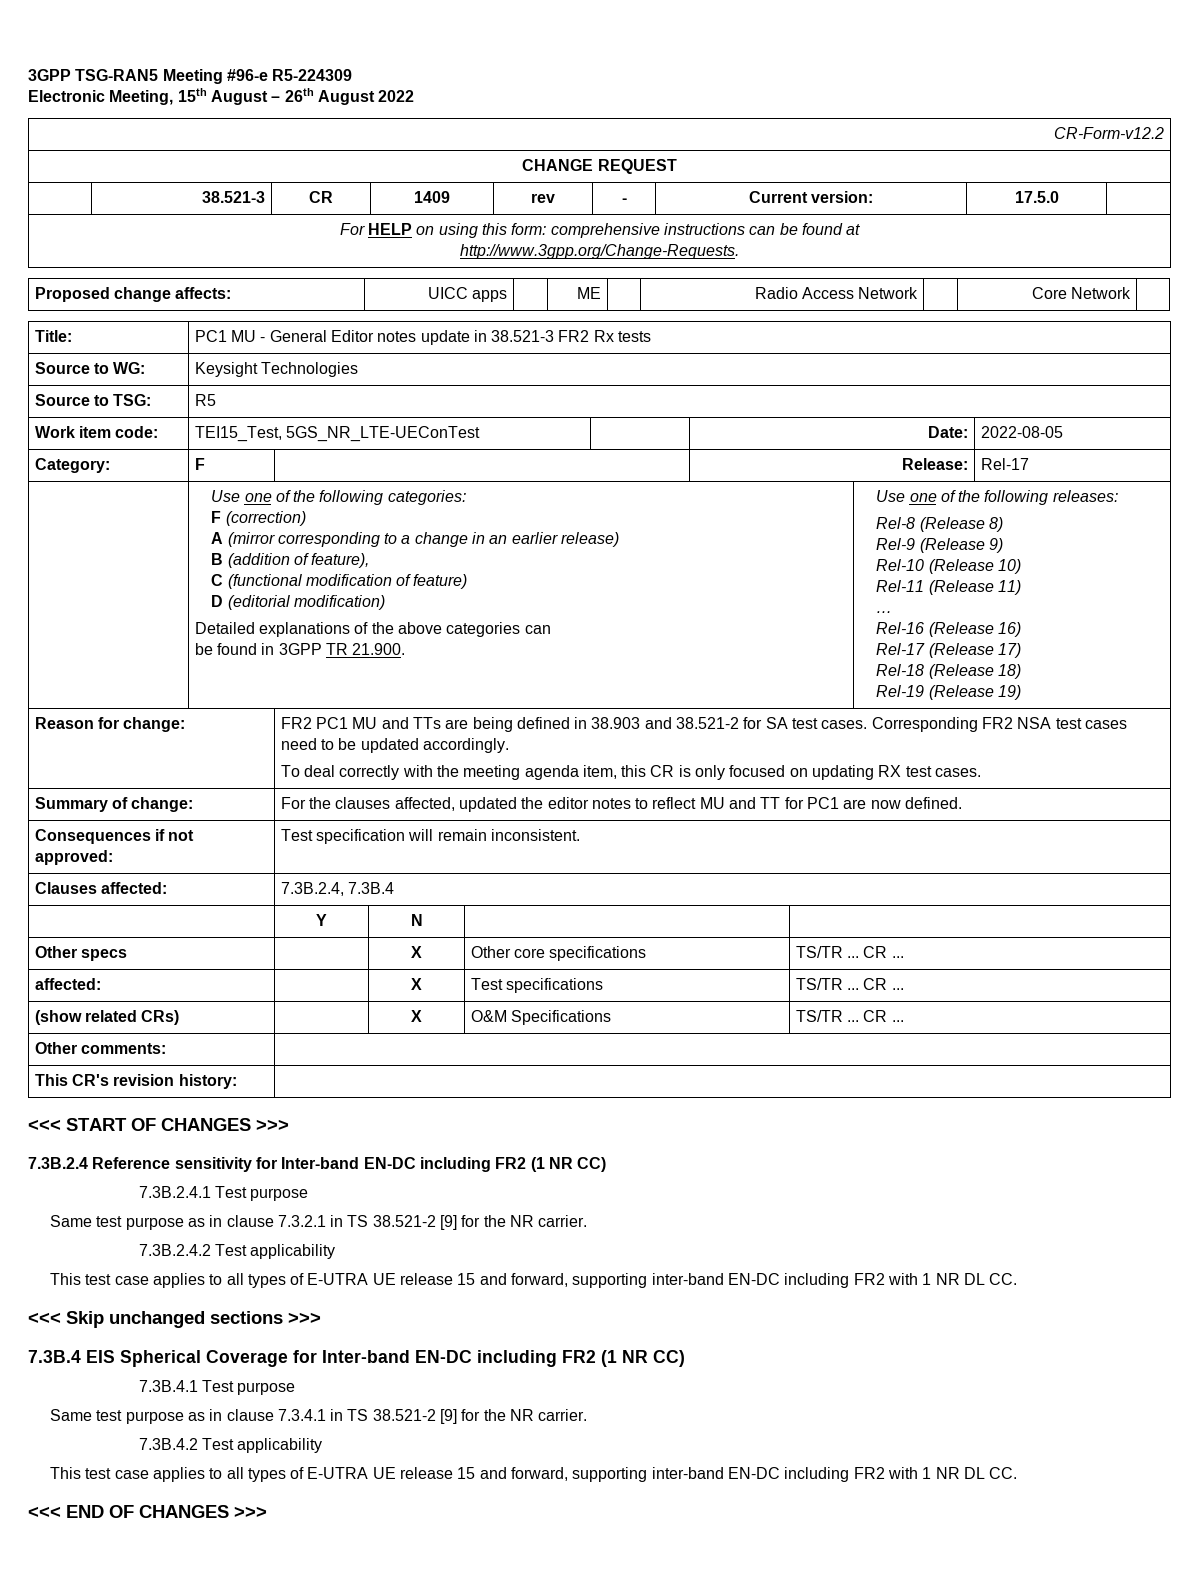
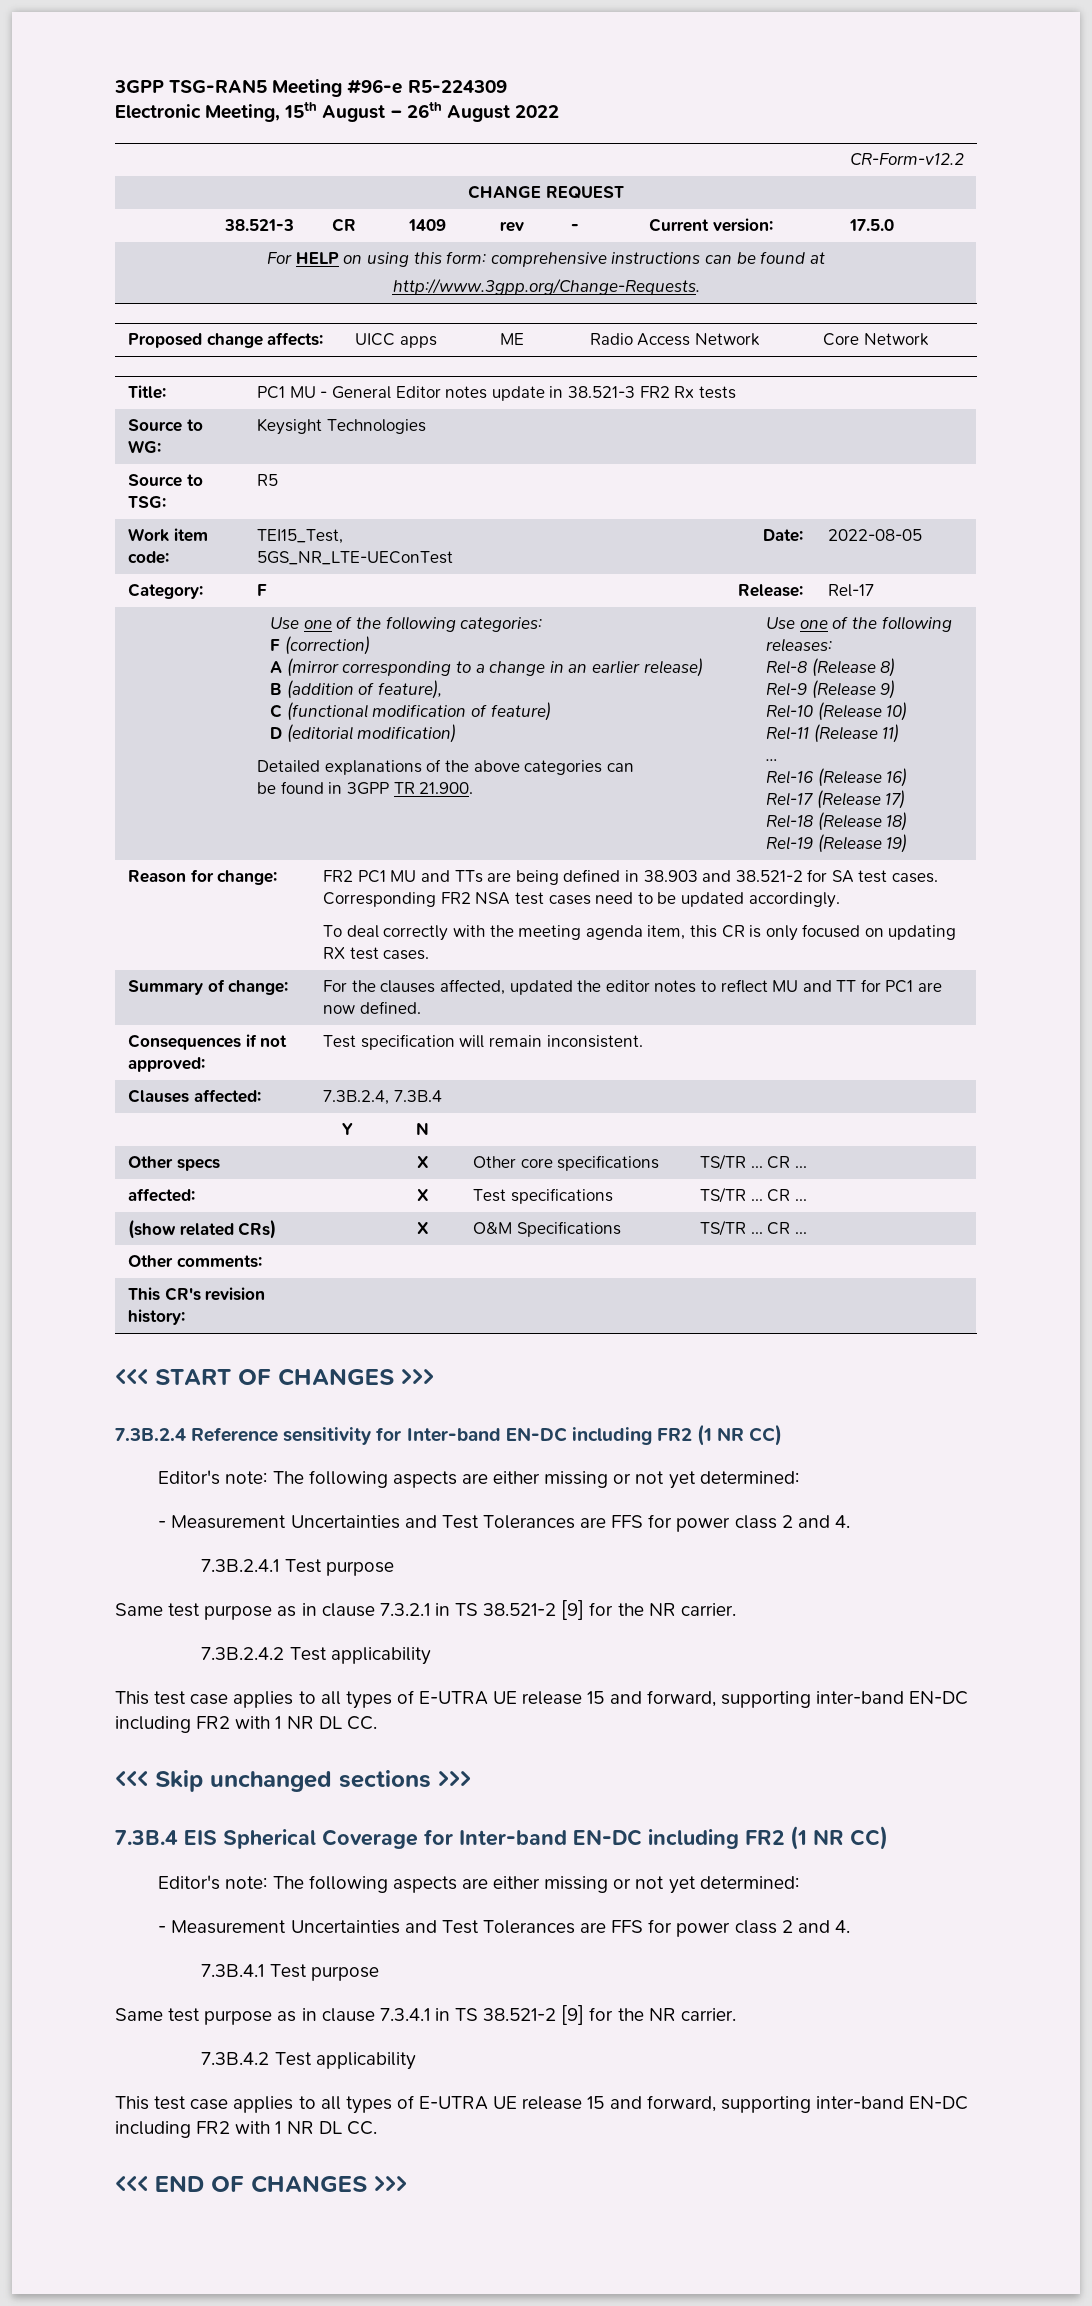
(607, 1164) none -> [158,1470,799,1489] [158,1514,850,1532] // Editor's note: The following aspects are either missing or not yet determined: // - Measurement Uncertainties and Test Tolerances are FFS for power class 2 and 4.
(685, 1358) none -> [158,1875,799,1894] [158,1919,850,1937] // Editor's note: The following aspects are either missing or not yet determined: // - Measurement Uncertainties and Test Tolerances are FFS for power class 2 and 4.

